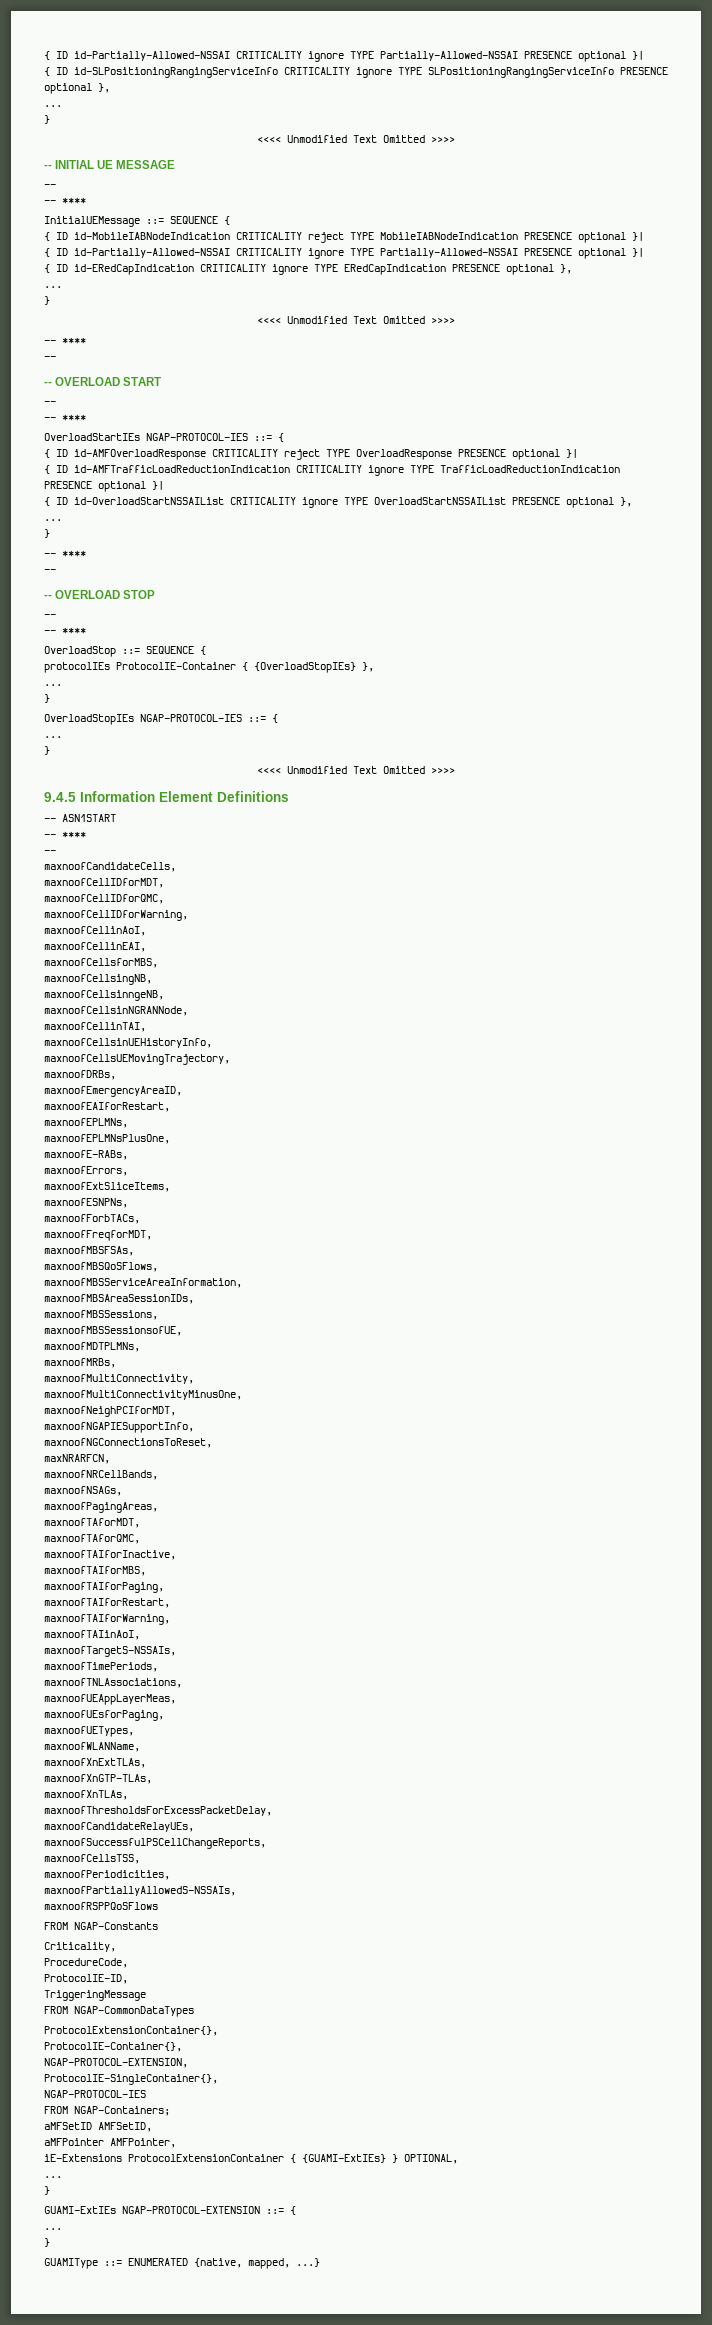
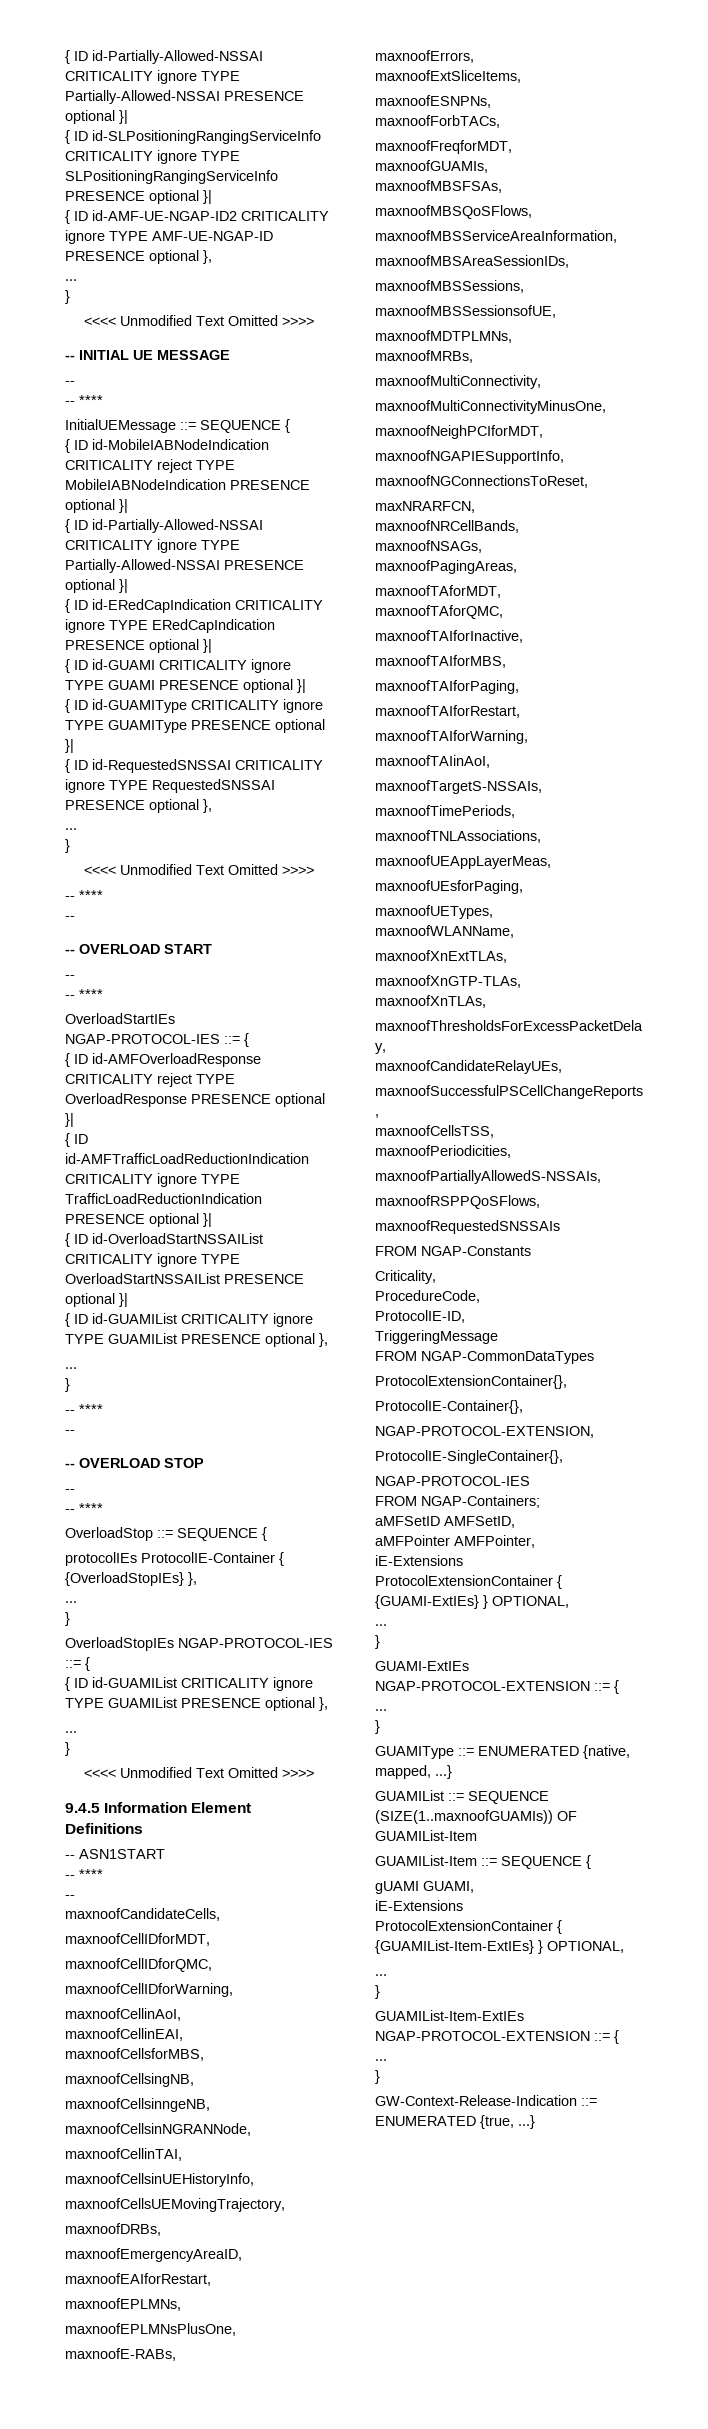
(92, 88) none -> [203,190,212,204] [65,210,329,224] [65,230,273,244] [65,250,199,264] }| // { ID id-AMF-UE-NGAP-ID2 CRITICALITY ignore TYPE AMF-UE-NGAP-ID PRESENCE optional
(554, 269) none -> [203,639,212,653] [65,659,291,673] [65,679,306,693] [65,699,323,713] [65,719,325,733] [65,739,74,753] [65,759,323,773] [65,779,275,793] [65,799,199,813] }| // { ID id-GUAMI CRITICALITY ignore TYPE GUAMI PRESENCE optional }| // { ID id-GUAMIType CRITICALITY ignore TYPE GUAMIType PRESENCE optional }| // { ID id-RequestedSNSSAI CRITICALITY ignore TYPE RequestedSNSSAI PRESENCE optional
(614, 502) none -> [119,1293,128,1307] [65,1313,313,1327] [65,1333,315,1347] }| // { ID id-GUAMIList CRITICALITY ignore TYPE GUAMIList PRESENCE optional
(278, 718) none -> [65,1677,313,1691] [65,1697,328,1711] // { ID id-GUAMIList CRITICALITY ignore TYPE GUAMIList PRESENCE optional },
(152, 1235) none -> [375,160,488,173] // maxnoofGUAMIs,
[44,1902,158,1910] maxnoofRSPPQoSFlows -> [375,1195,540,1209] [375,1220,560,1234] maxnoofRSPPQoSFlows, // maxnoofRequestedSNSSAIs
(320, 2262) none -> [375,1790,549,1804] [375,1810,577,1824] [375,1830,477,1841] [375,1855,591,1869] [375,1881,474,1894] [375,1900,463,1911] [375,1920,562,1934] [375,1940,624,1954] [375,1974,387,1976] [375,1985,380,1999] [375,2010,524,2021] [375,2030,619,2044] [375,2059,387,2061] [375,2070,380,2084] [375,2095,597,2106] [375,2115,535,2129] // GUAMIList ::= SEQUENCE (SIZE(1..maxnoofGUAMIs)) OF GUAMIList-Item // GUAMIList-Item ::= SEQUENCE { // gUAMI GUAMI, // iE-Extensions ProtocolExtensionContainer { {GUAMIList-Item-ExtIEs} } OPTIONAL, // ... // } // GUAMIList-Item-ExtIEs NGAP-PROTOCOL-EXTENSION ::= { // ... // } // GW-Context-Release-Indication ::= ENUMERATED {true, ...}

